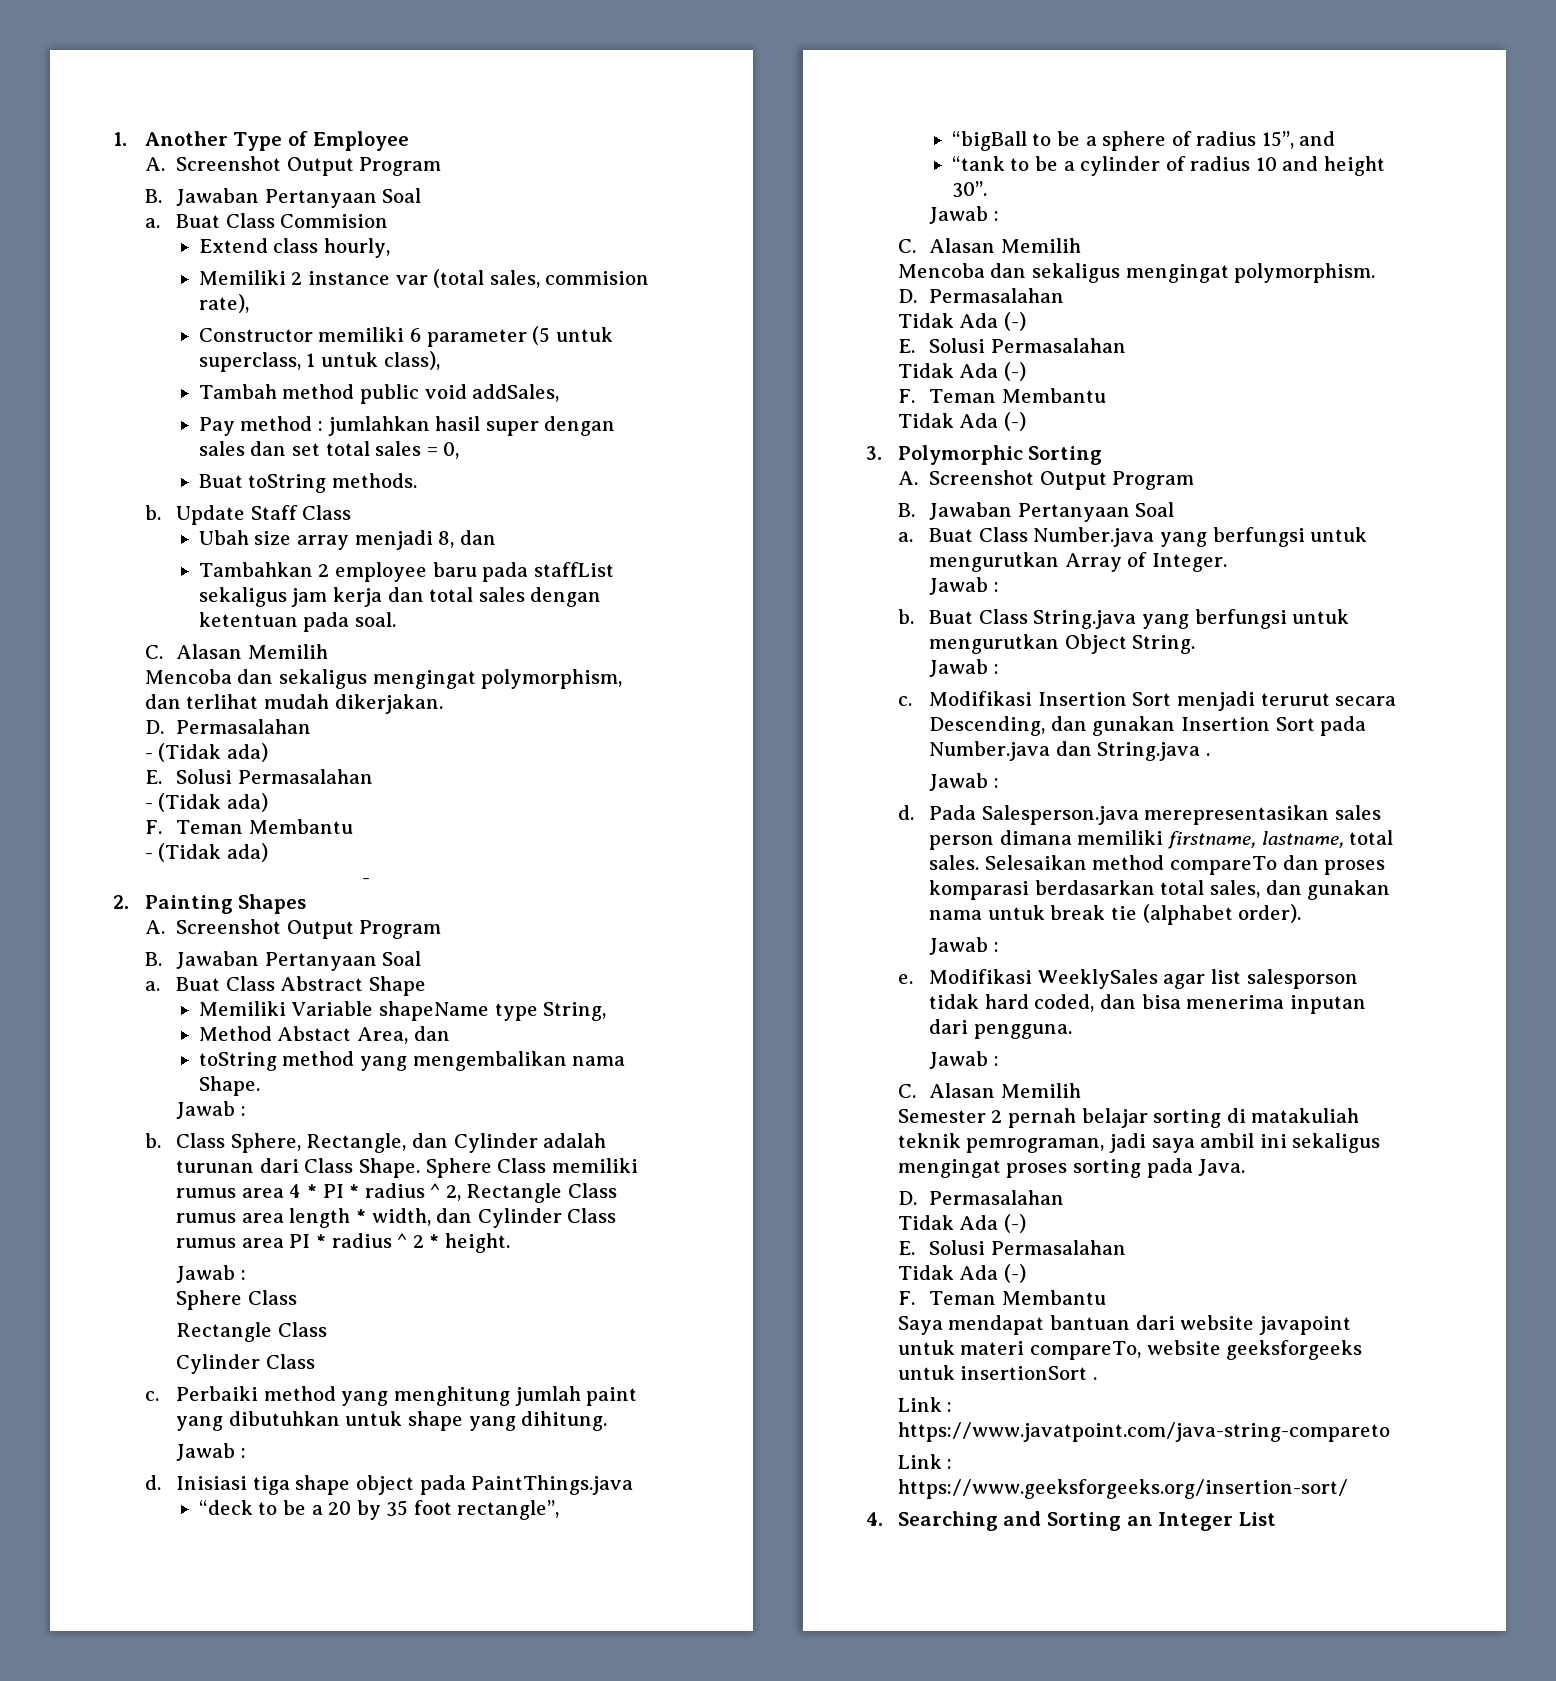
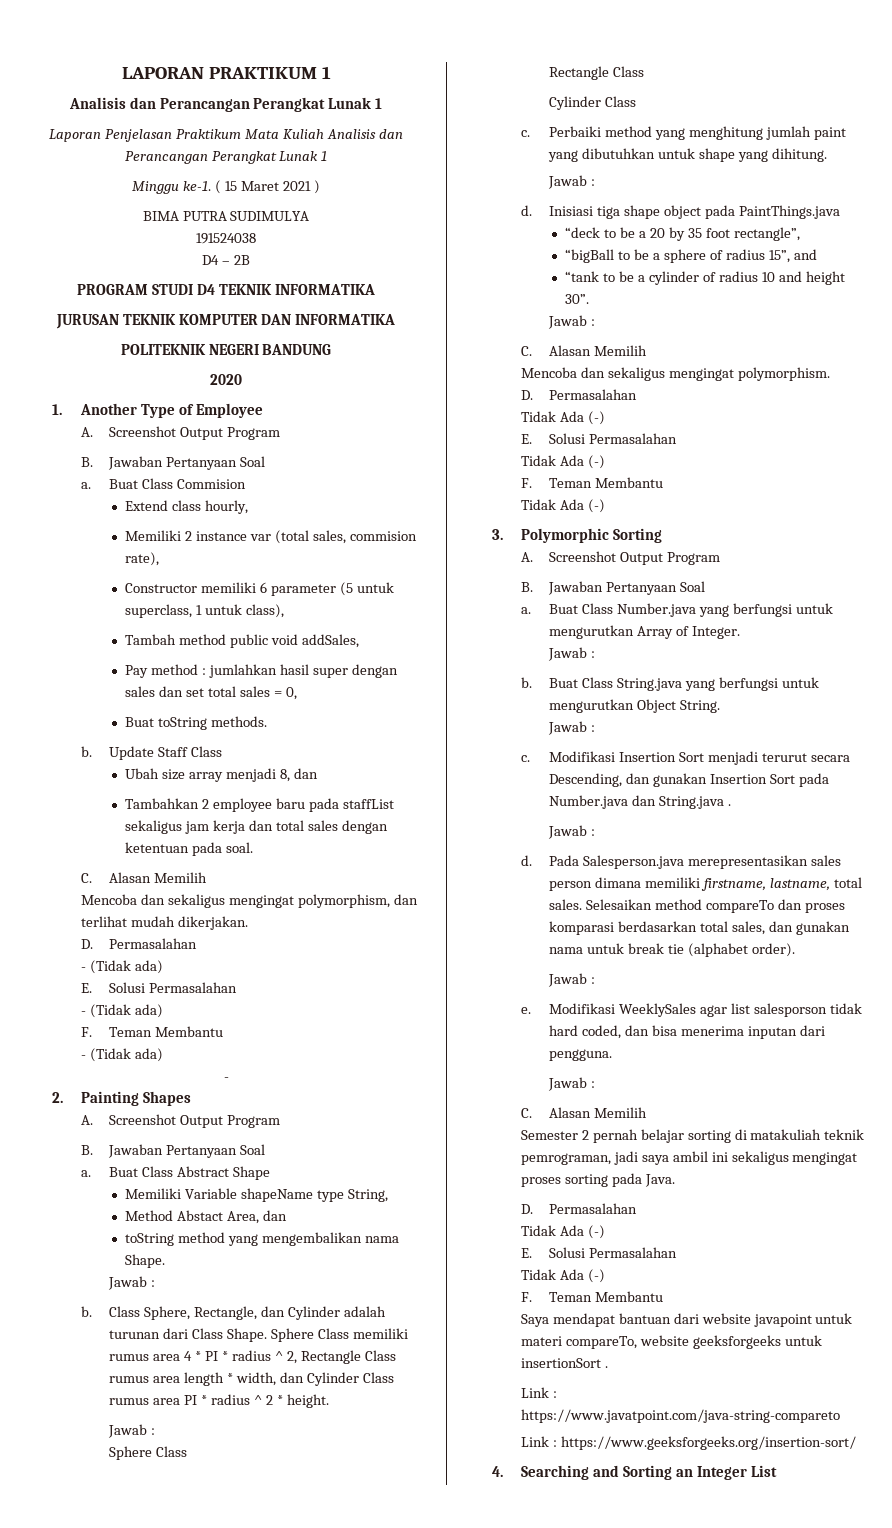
(113, 139) none -> [121,66,331,79] [68,97,383,112] [49,129,403,142] [124,151,328,164] [132,180,320,194] [142,211,310,221] [196,233,256,244] [202,255,250,265] [77,284,375,295] [55,314,396,329] [120,344,332,355] [210,374,242,385] LAPORAN PRAKTIKUM 1 // Analisis dan Perancangan Perangkat Lunak 1 // Laporan Penjelasan Praktikum Mata Kuliah Analisis dan Perancangan Perangkat Lunak 1 // Minggu ke-1. ( 15 Maret 2021 ) // BIMA PUTRA SUDIMULYA // 191524038 // D4 – 2B // PROGRAM STUDI D4 TEKNIK INFORMATIKA // JURUSAN TEKNIK KOMPUTER DAN INFORMATIKA // POLITEKNIK NEGERI BANDUNG // 2020 //

